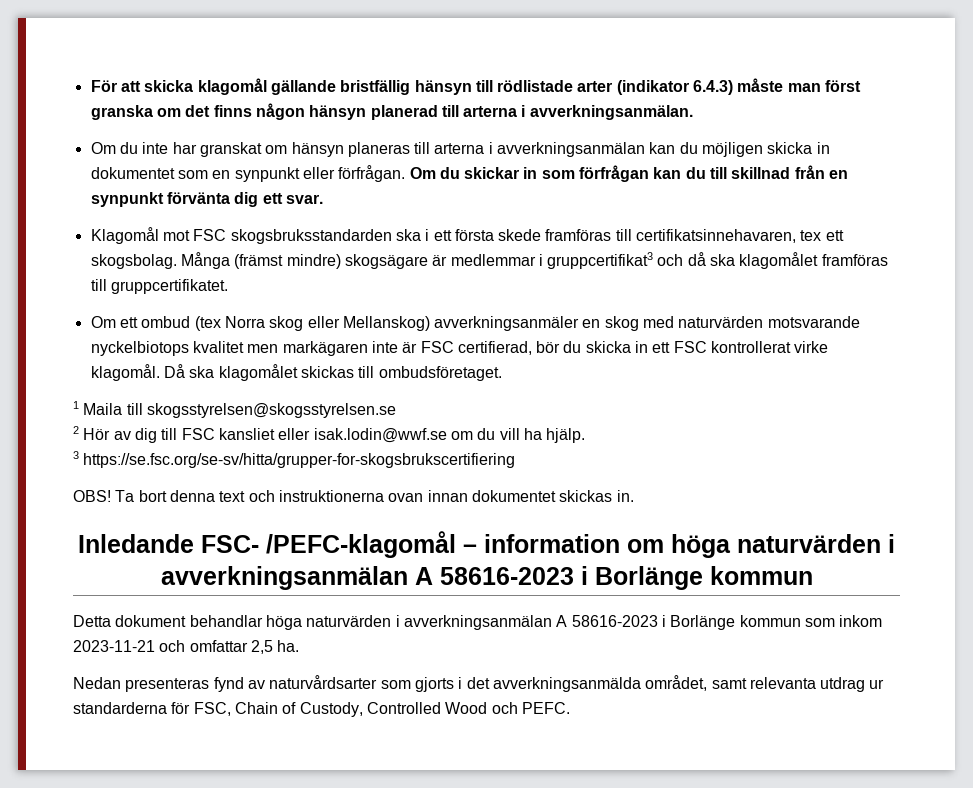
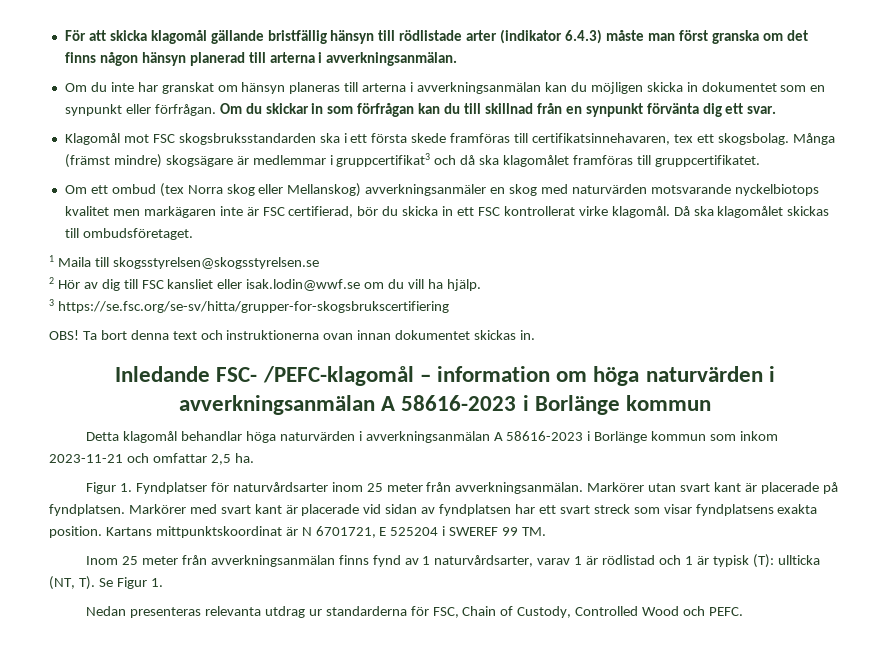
[115,615,187,627] dokument -> [123,431,178,443] klagomål
[73,675,747,692] Nedan presenteras fynd av naturvårdsarter som gjorts i det avverkningsanmälda området, samt -> [86,482,838,494] [49,504,818,516] [49,526,547,538] [86,554,820,568] [49,576,163,590] [86,606,202,618] Figur 1. Fyndplatser för naturvårdsarter inom 25 meter från avverkningsanmälan. Markörer utan svart kant är placerade på fyndplatsen. Markörer med svart kant är placerade vid sidan av fyndplatsen har ett svart streck som visar fyndplatsens exakta position. Kartans mittpunktskoordinat är N 6701721, E 525204 i SWEREF 99 TM. // Inom 25 meter från avverkningsanmälan finns fynd av 1 naturvårdsarter, varav 1 är rödlistad och 1 är typisk (T): ullticka (NT, T). Se Figur 1. // Nedan presenteras

